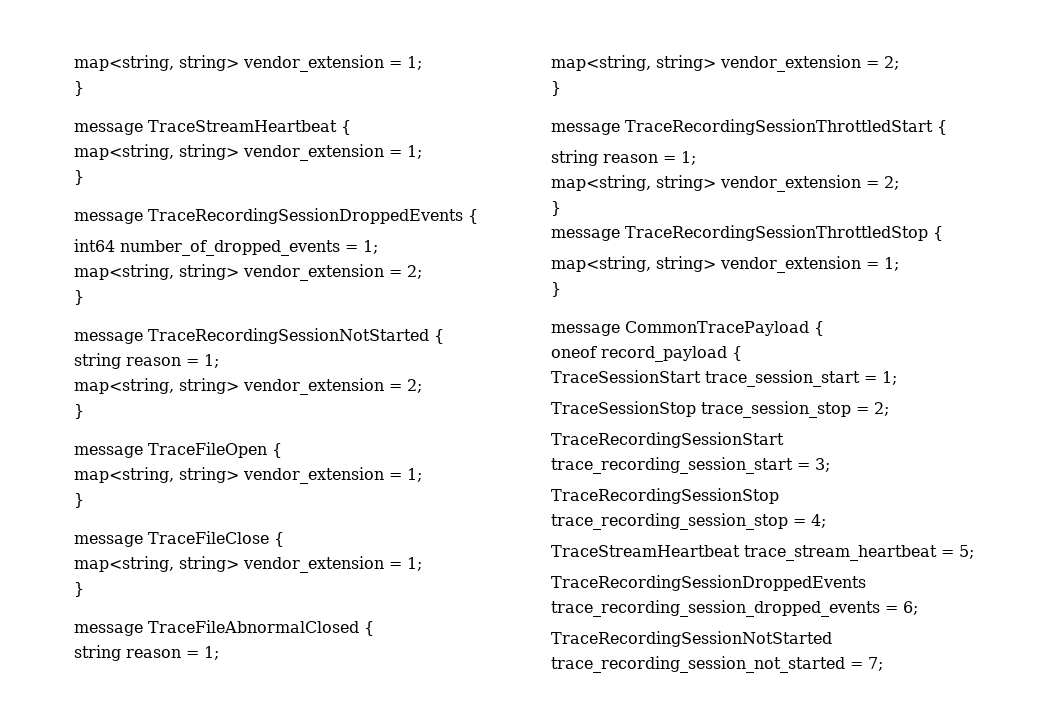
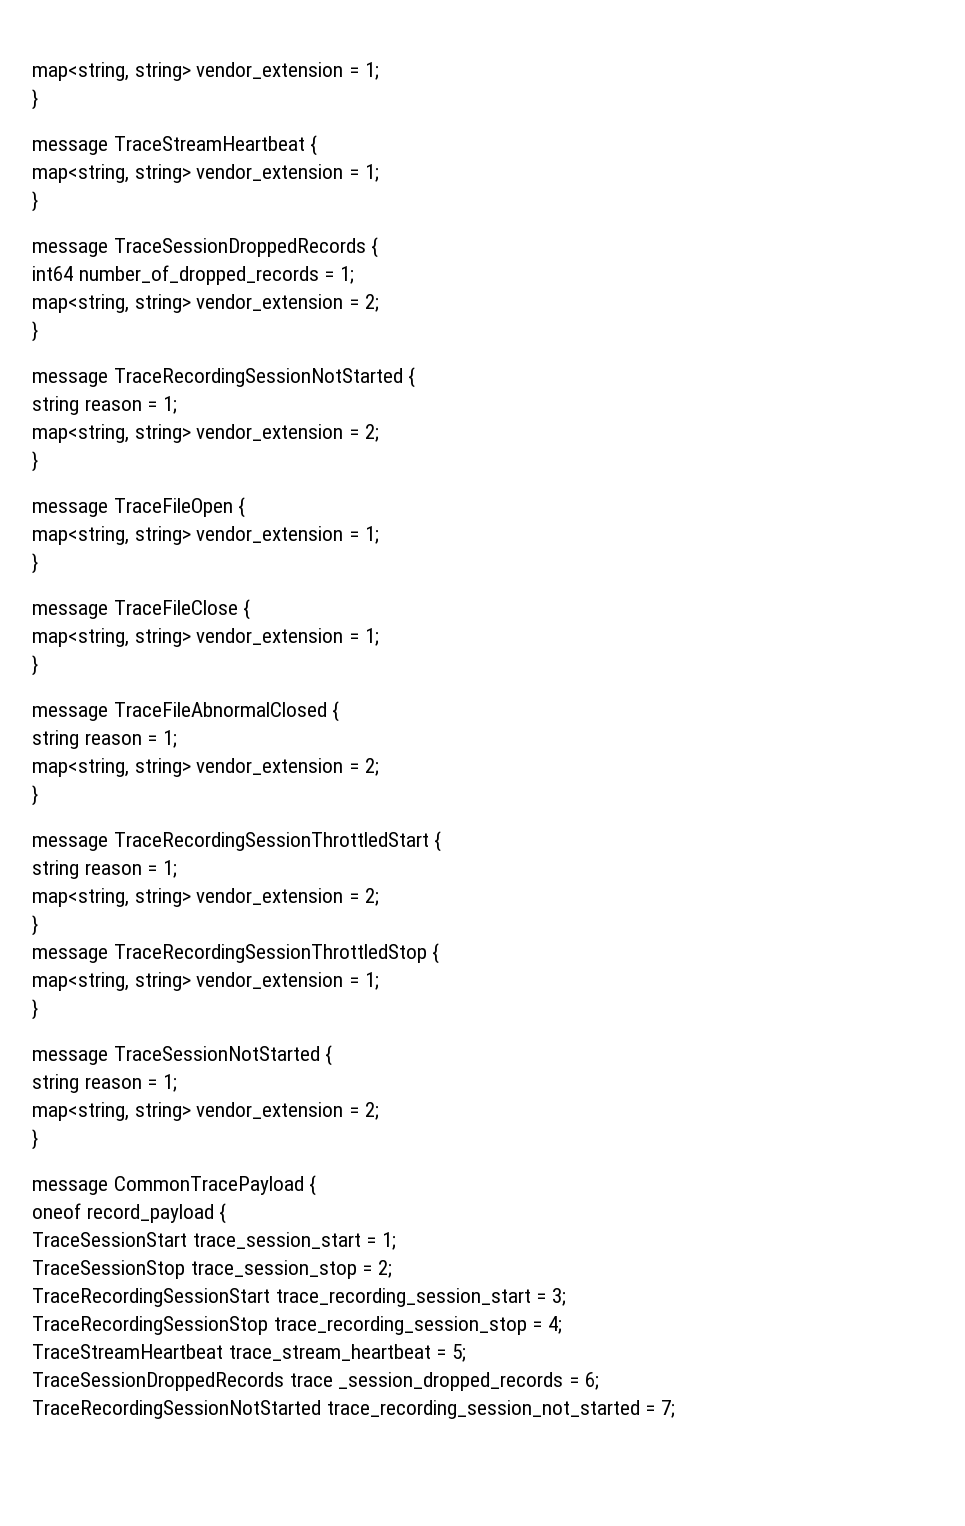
[148,208,463,224] TraceRecordingSessionDroppedEvents -> [113,238,366,257] TraceSessionDroppedRecords
[120,240,340,256] number_of_dropped_events -> [78,265,319,285] number_of_dropped_records
(561, 289) none -> [32,1045,333,1066] [32,1074,178,1093] [32,1102,379,1121] [32,1129,38,1150] // message TraceSessionNotStarted { // string reason = 1; // map<string, string> vendor_extension = 2; // }
[551,575,866,591] [551,600,880,617] TraceRecordingSessionDroppedEvents trace_recording_session_dropped_events -> [32,1372,564,1391] TraceSessionDroppedRecords trace _session_dropped_records

